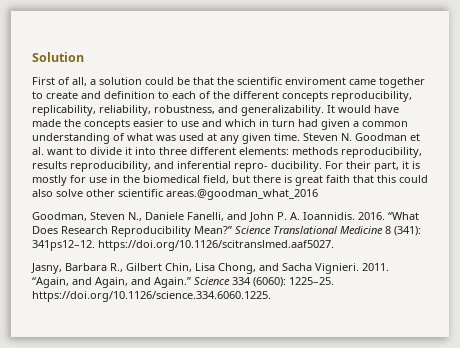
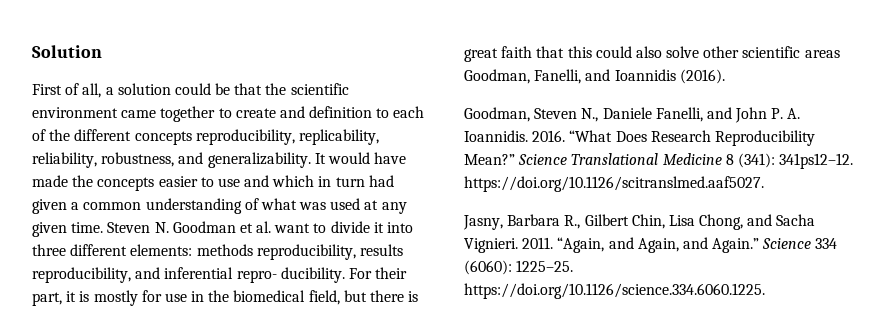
[285,77,346,85] enviroment -> [32,107,118,118] environment
[166,189,318,200] areas.@goodman_what_2016 -> [804,50,840,58] [464,69,725,84] areas Goodman, Fanelli, and Ioannidis (2016).

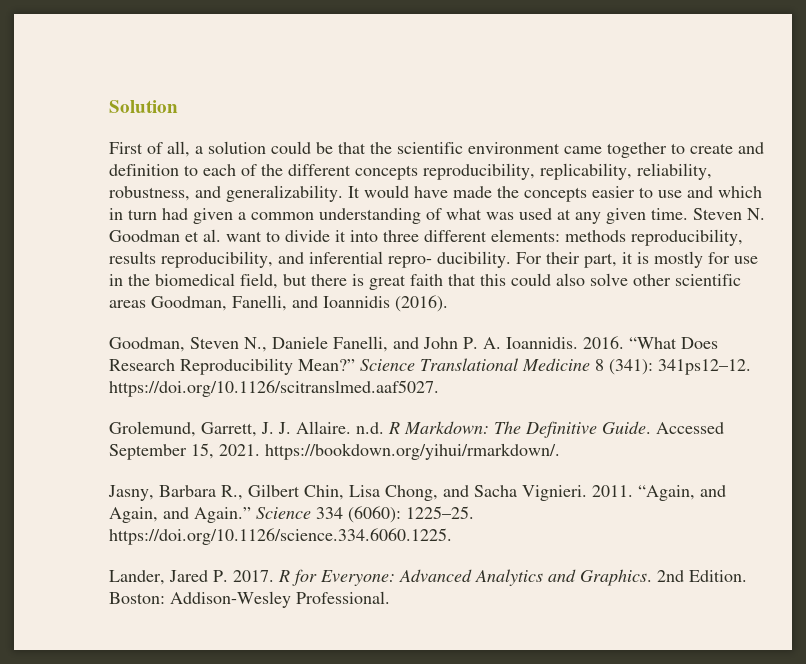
(764, 184) none -> [109,421,724,438] [109,443,560,460] // Grolemund, Garrett, J. J. Allaire. n.d. R Markdown: The Definitive Guide. Accessed September 15, 2021. https://bookdown.org/yihui/rmarkdown/.
(765, 291) none -> [109,569,747,586] [109,591,390,608] // Lander, Jared P. 2017. R for Everyone: Advanced Analytics and Graphics. 2nd Edition. Boston: Addison-Wesley Professional.

